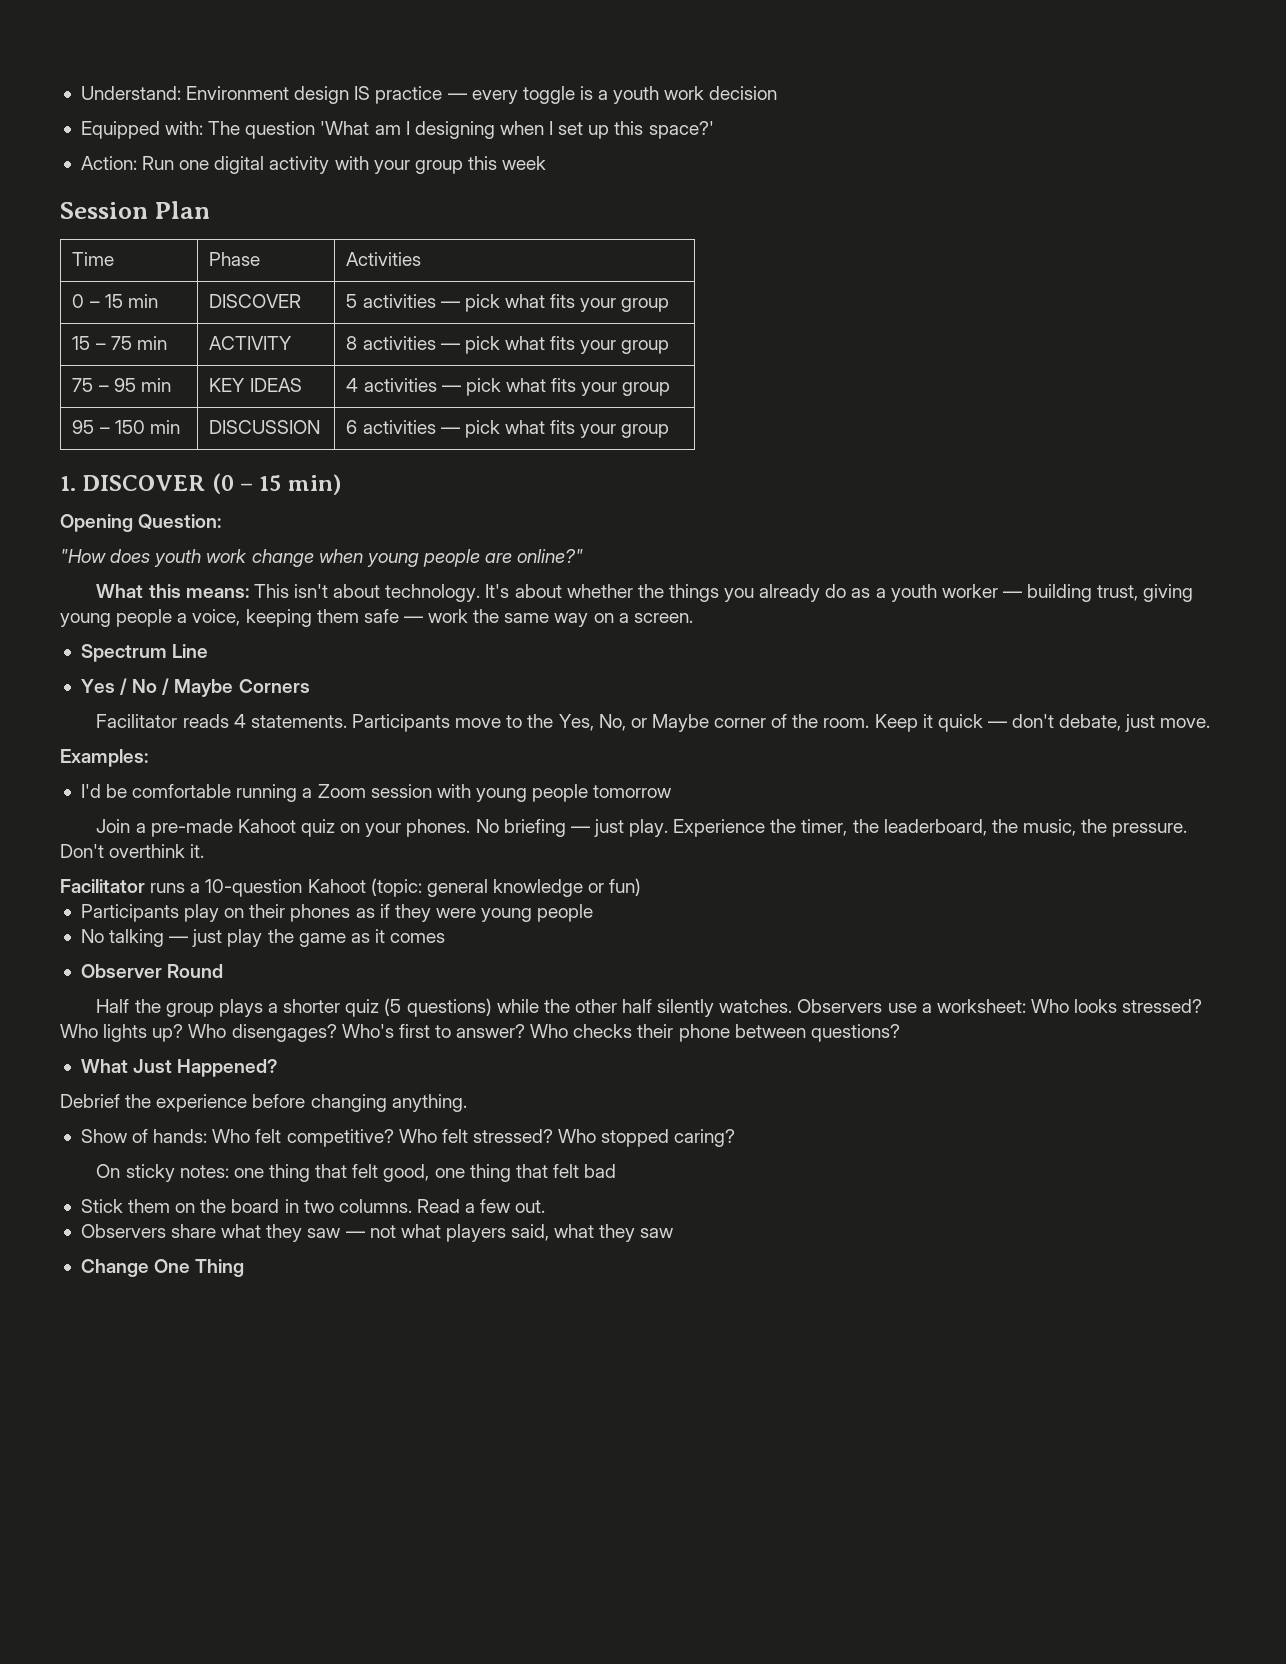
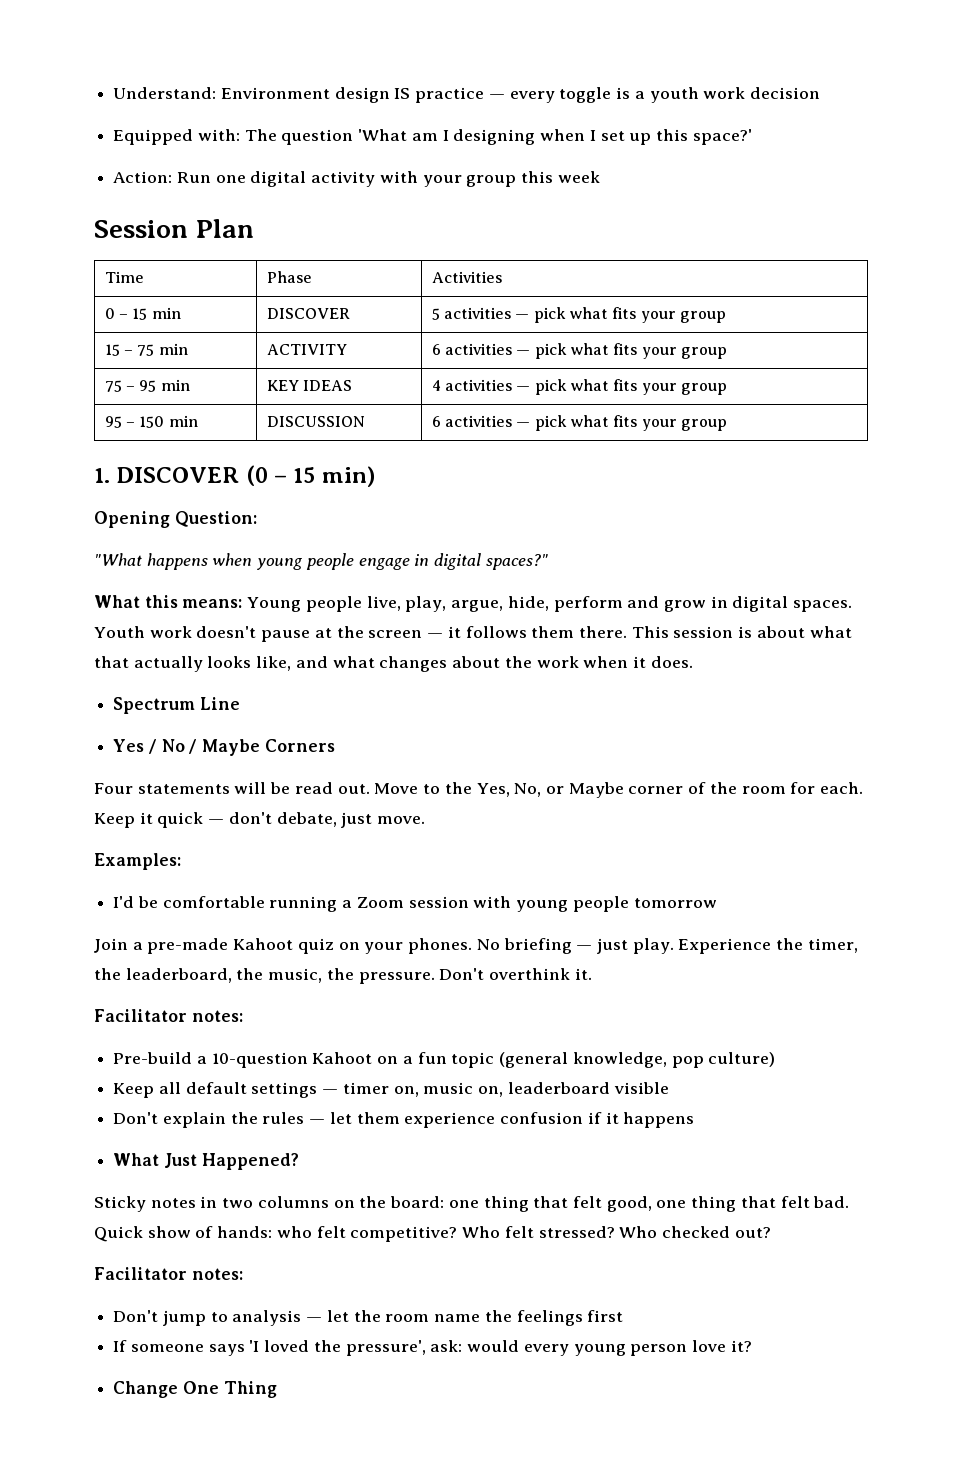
[346,336,358,350] 8 -> [431,344,441,355] 6
[60,549,584,567] [96,584,1194,602] [60,609,693,627] "How does youth work change when young people are online?" // What this means: This isn't about technology. It's about whether the things you already do as a youth worker — building trust, giving young people a voice, keeping them safe — work the same way on a screen. -> [94,553,548,570] [94,595,853,612] [94,626,852,642] [94,656,693,672] "What happens when young people engage in digital spaces?" // What this means: Young people live, play, argue, hide, perform and grow in digital spaces. Youth work doesn't pause at the screen — it follows them there. This session is about what that actually looks like, and what changes about the work when it does.
[96,714,502,732] Facilitator reads 4 statements. Participants move -> [94,782,419,794] Four statements will be read out. Move
[823,718,870,728] room. -> [741,782,864,794] room for each.
[150,883,186,893] runs -> [191,1010,243,1022] [113,1052,193,1064] notes: // Pre-build
[370,878,642,897] [80,904,594,922] [80,929,446,947] [80,964,224,978] [96,998,1203,1017] [60,1024,900,1042] [80,1059,279,1077] [60,1094,467,1112] [80,1129,736,1147] [96,1164,229,1182] (topic: general knowledge or fun) // Participants play on their phones as if they were young people // No talking — just play the game as it comes // Observer Round // Half the group plays a shorter quiz (5 questions) while the other half silently watches. Observers use a worksheet: Who looks stressed? Who lights up? Who disengages? Who's first to answer? Who checks their phone between questions? // What Just Happened? // Debrief the experience before changing anything. // Show of hands: Who felt competitive? Who felt stressed? Who stopped caring? // On sticky notes: -> [377,1052,776,1068] [113,1082,669,1098] [113,1112,695,1128] [113,1153,299,1170] [94,1196,445,1212] on a fun topic (general knowledge, pop culture) // Keep all default settings — timer on, music on, leaderboard visible // Don't explain the rules — let them experience confusion if it happens // What Just Happened? // Sticky notes in two columns on the board:
[584,1164,617,1178] [80,1199,546,1213] [80,1224,674,1242] bad // Stick them on the board in two columns. Read a few out. // Observers share what they saw — not what players said, what they saw -> [813,1196,850,1208] [94,1226,771,1242] [94,1267,243,1280] [113,1310,624,1326] [113,1340,752,1356] bad. Quick show of hands: who felt competitive? Who felt stressed? Who checked out? // Facilitator notes: // Don't jump to analysis — let the room name the feelings first // If someone says 'I loved the pressure', ask: would every young person love it?

